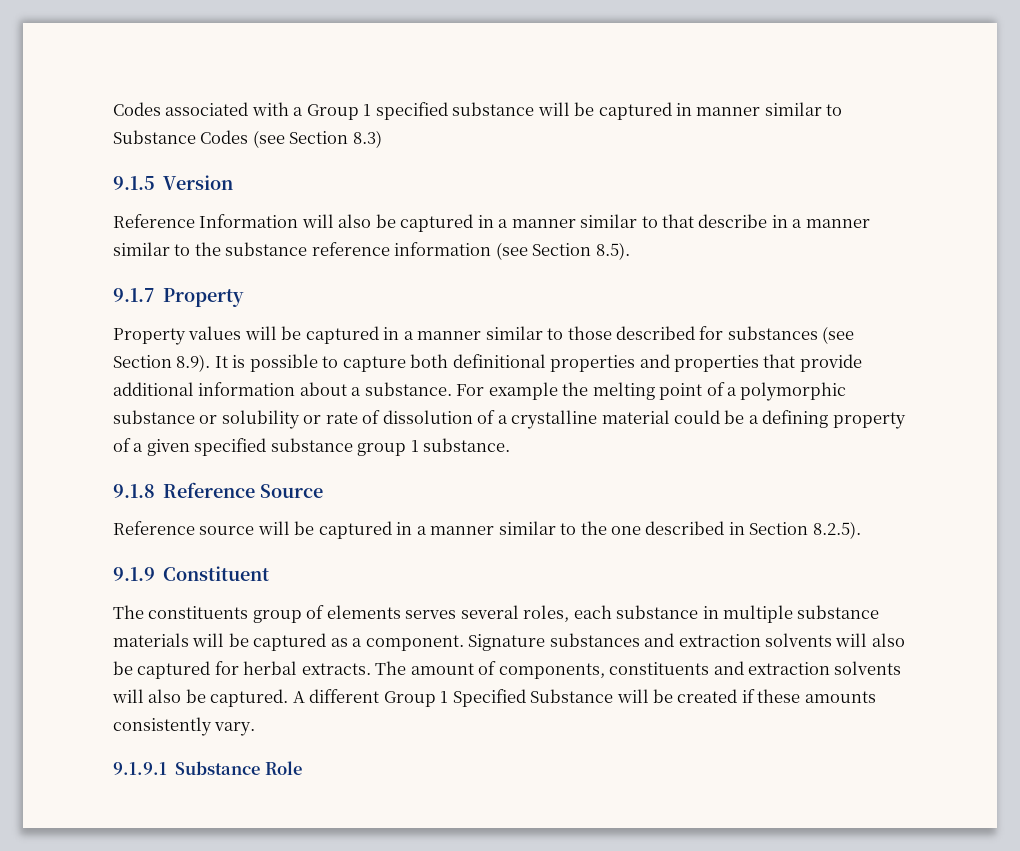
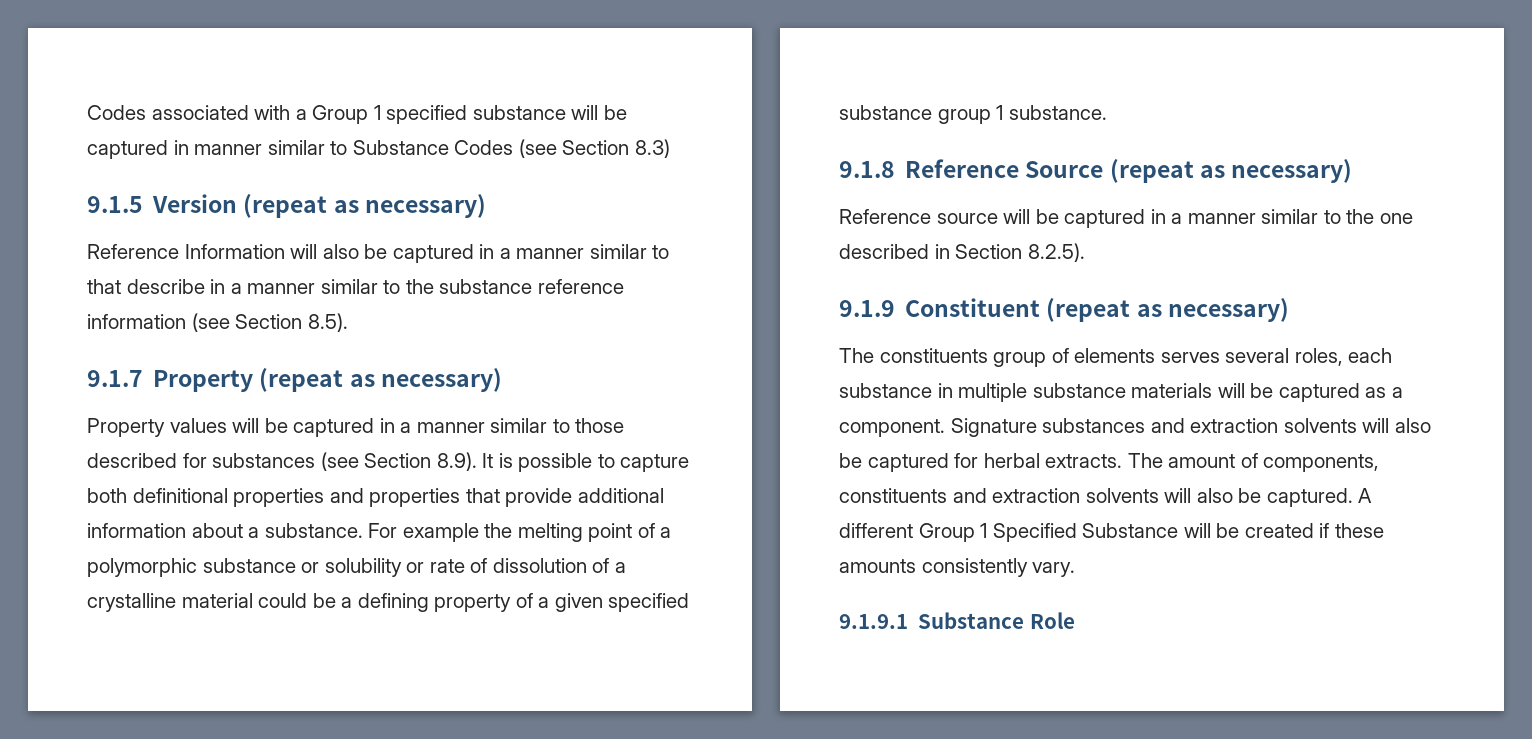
(234, 182) none -> [243,194,486,218] (repeat as necessary)
(245, 297) none -> [259,368,502,392] (repeat as necessary)
(324, 491) none -> [1109,159,1353,183] (repeat as necessary)
(270, 573) none -> [1046,298,1289,322] (repeat as necessary)

